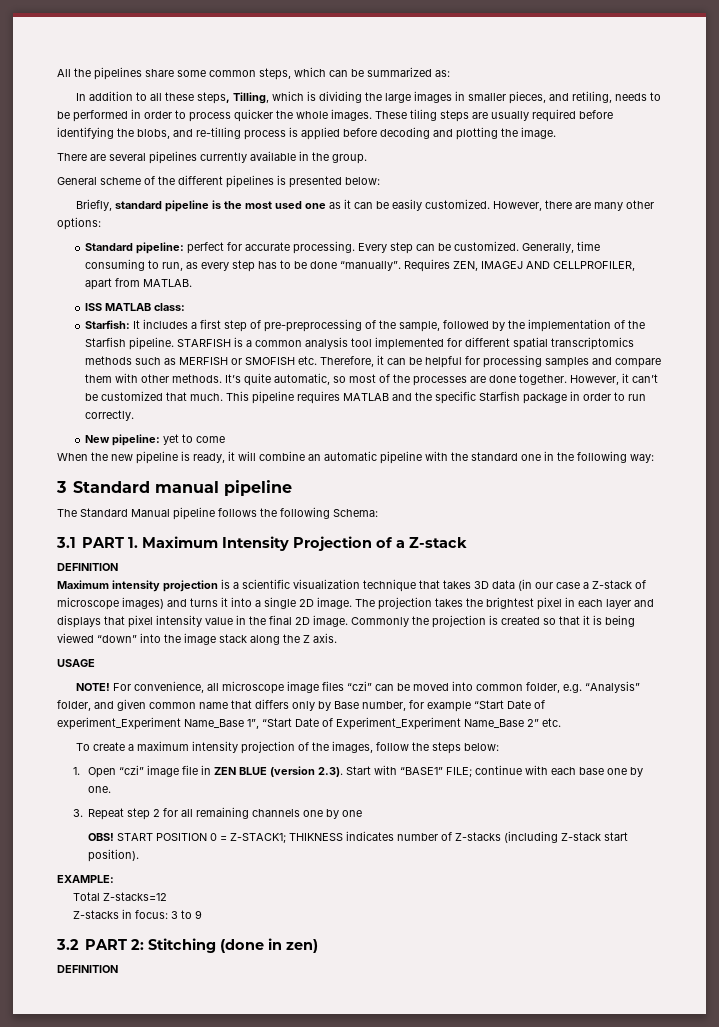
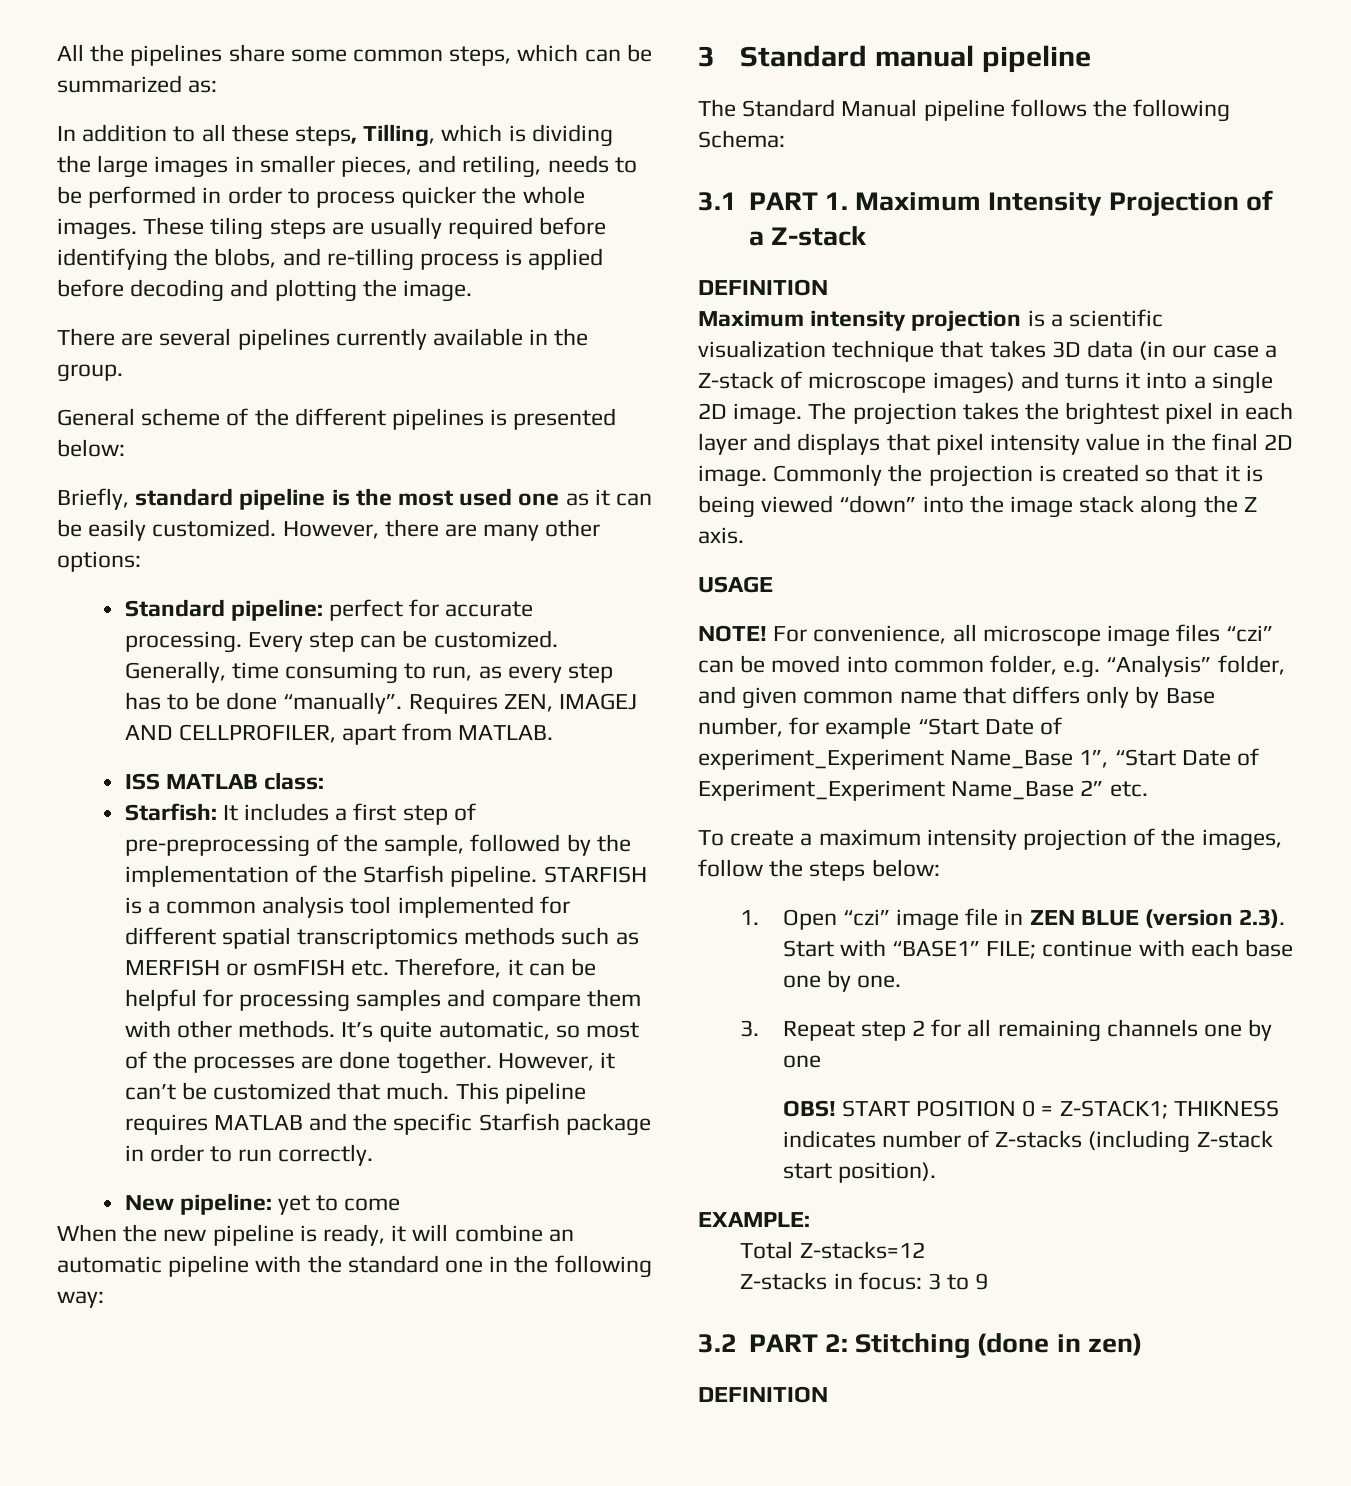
[244,357,295,365] SMOFISH -> [253,959,346,976] osmFISH

